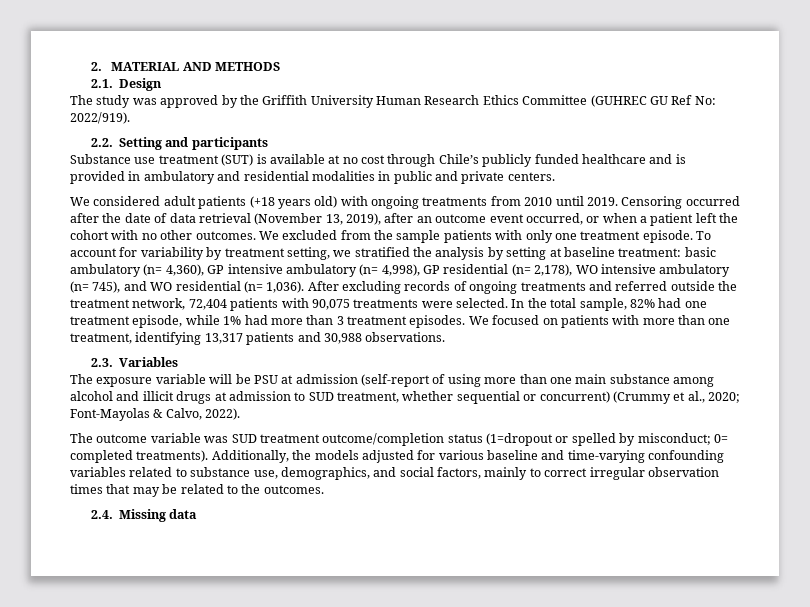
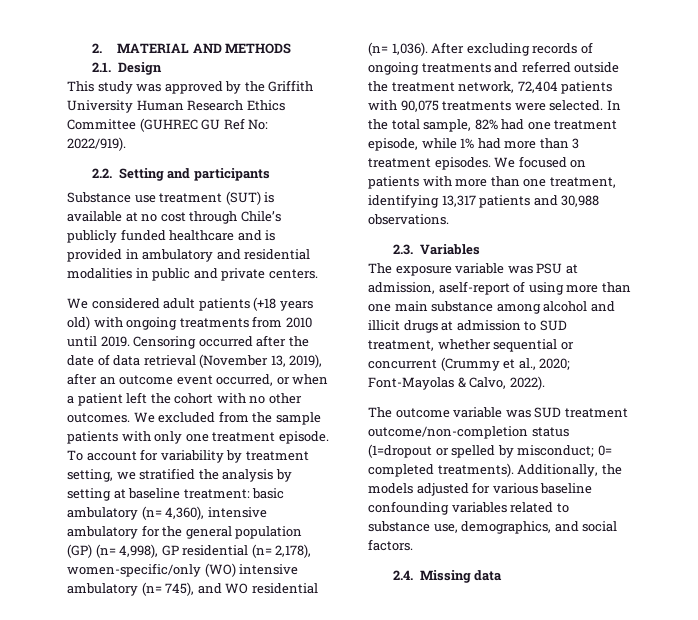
[70,95,93,105] The -> [67,81,94,92] This
[207,264,357,277] GP intensive ambulatory -> [207,507,267,518] [67,525,303,539] [67,544,92,558] intensive ambulatory for the general population (GP)
[575,265,598,274] WO -> [67,563,236,577] women-specific/only (WO)
[209,374,430,387] will be PSU at admission (self-report -> [507,263,578,274] [368,281,510,295] was PSU at admission, aself-report
[539,391,610,403] concurrent) -> [368,359,437,369] concurrent
[322,433,445,446] outcome/completion -> [368,426,528,439] outcome/non-completion
[541,450,645,463] and time-varying -> (593, 488) none
[437,467,719,480] [70,484,324,497] factors, mainly to correct irregular observation times that may be related to the outcomes. -> [368,539,413,551] factors.

